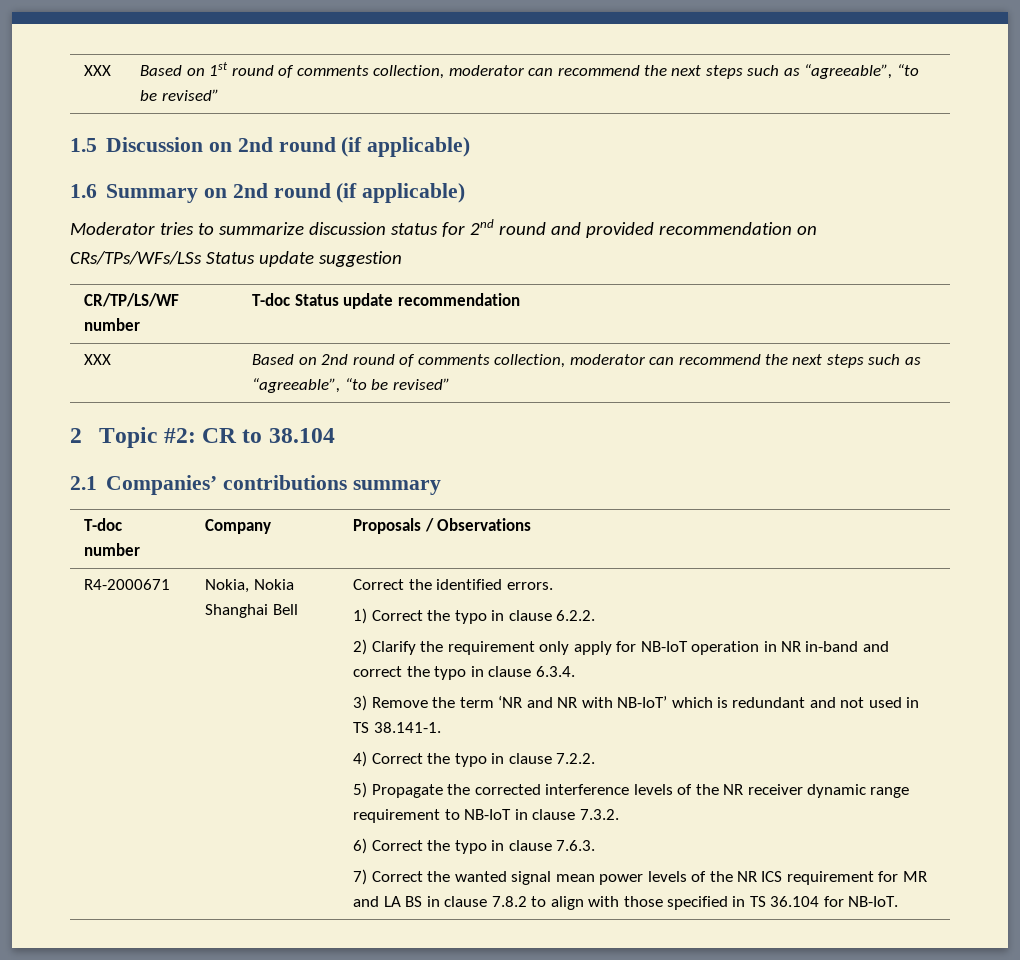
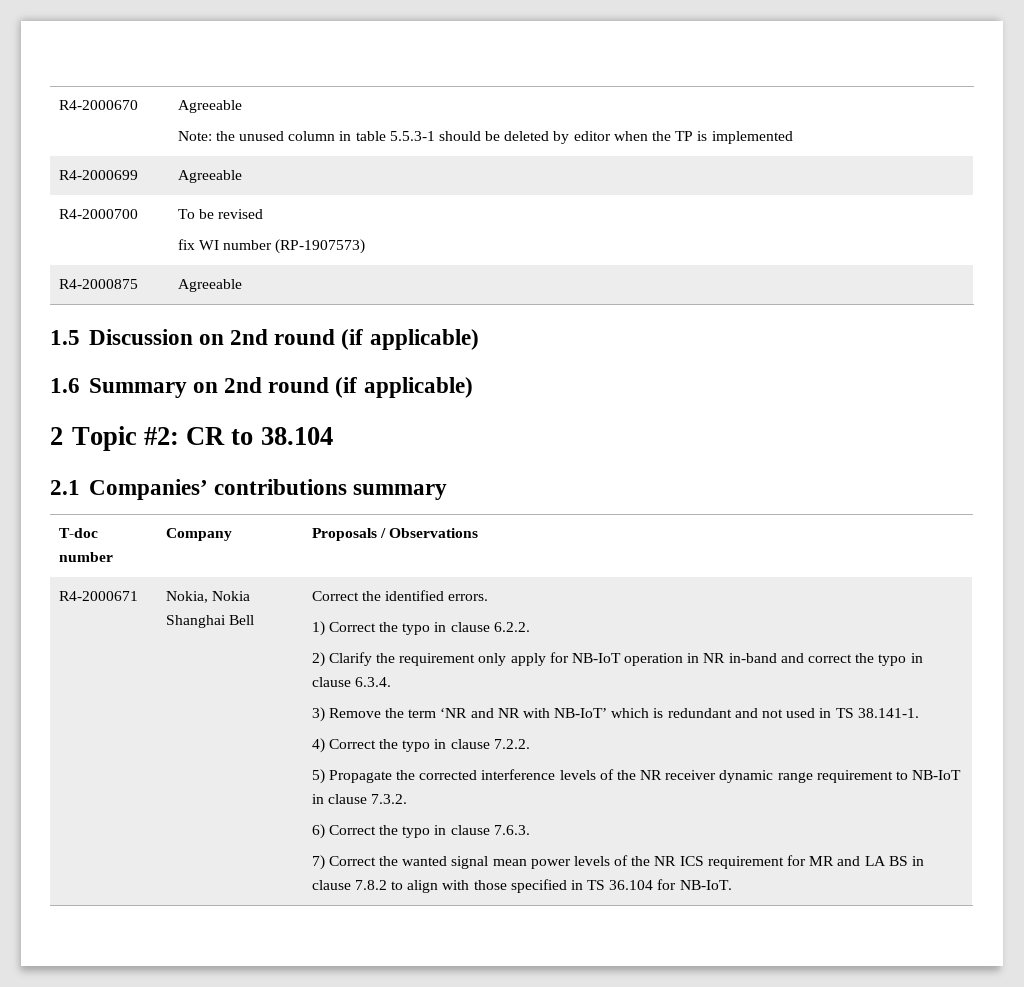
[84,65,112,76] [140,62,919,79] [140,89,219,101] XXX | Based on 1st round of comments collection, moderator can recommend the next steps such as “agreeable”, “to be revised” -> [58,100,138,110] [177,100,242,113] [177,131,793,144] [58,170,138,180] [177,170,242,183] [58,209,138,219] [177,209,263,219] [177,239,366,254] [58,279,138,289] [177,279,242,292] R4-2000670 | Agreeable // Note: the unused column in table 5.5.3-1 should be deleted by editor when the TP is implemented // R4-2000699 | Agreeable // R4-2000700 | To be revised // fix WI number (RP-1907573) // R4-2000875 | Agreeable
[70,219,817,238] [70,251,402,267] [84,293,180,307] [84,318,141,331] [252,293,520,309] [84,354,112,365] [252,354,921,368] [252,378,450,393] // Moderator tries to summarize discussion status for 2nd round and provided recommendation on CRs/TPs/WFs/LSs Status update suggestion // CR/TP/LS/WF number | T-doc Status update recommendation // XXX | Based on 2nd round of comments collection, moderator can recommend the next steps such as “agreeable”, “to be revised” -> (473, 387) none

